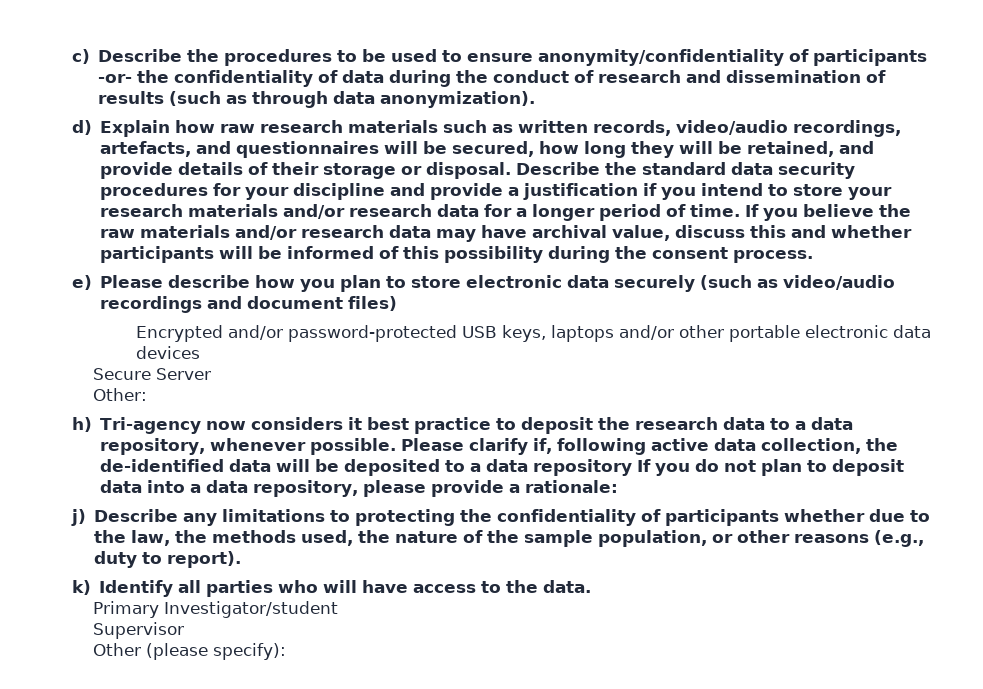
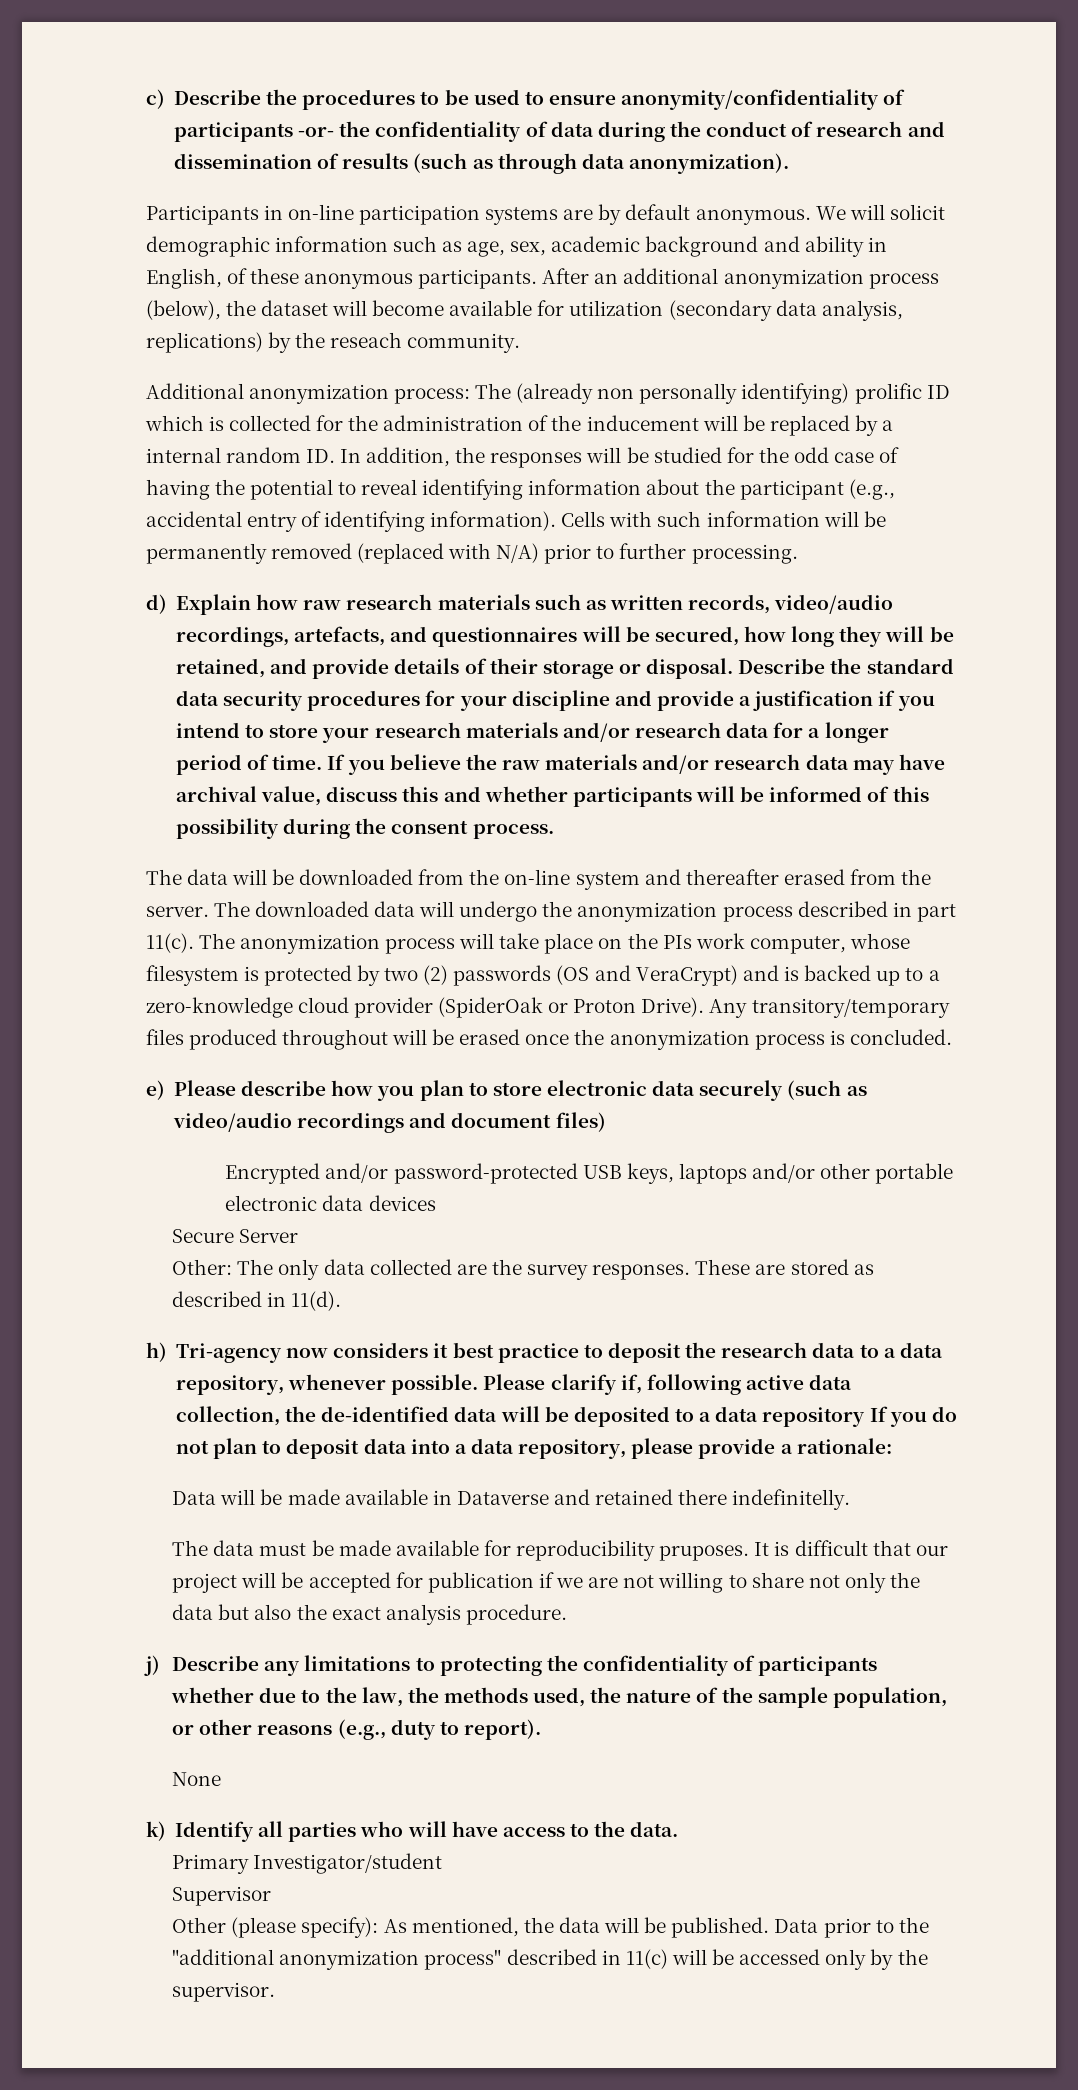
(536, 99) none -> [145,204,946,225] [145,236,887,257] [145,268,939,289] [145,300,903,321] [145,332,521,353] [145,383,950,404] [144,415,894,436] [145,447,900,468] [145,479,895,500] [145,511,886,532] [145,543,798,564] // Participants in on-line participation systems are by default anonymous. We will solicit demographic information such as age, sex, academic background and ability in English, of these anonymous participants. After an additional anonymization process (below), the dataset will become available for utilization (secondary data analysis, replications) by the reseach community. // Additional anonymization process: The (already non personally identifying) prolific ID which is collected for the administration of the inducement will be replaced by a internal random ID. In addition, the responses will be studied for the odd case of having the potential to reveal identifying information about the participant (e.g., accidental entry of identifying information). Cells with such information will be permanently removed (replaced with N/A) prior to further processing.
(814, 256) none -> [145,869,932,890] [145,901,957,922] [145,933,911,954] [145,965,940,986] [145,997,950,1018] [145,1029,953,1050] // The data will be downloaded from the on-line system and thereafter erased from the server. The downloaded data will undergo the anonymization process described in part 11(c). The anonymization process will take place on the PIs work computer, whose filesystem is protected by two (2) passwords (OS and VeraCrypt) and is backed up to a zero-knowledge cloud provider (SpiderOak or Proton Drive). Any transitory/temporary files produced throughout will be erased once the anonymization process is concluded.
(148, 394) none -> [237,1259,874,1280] [172,1291,342,1311] The only data collected are the survey responses. These are stored as described in 11(d).
(619, 486) none -> [172,1489,851,1510] [172,1540,948,1561] [172,1572,921,1593] [172,1604,567,1625] // Data will be made available in Dataverse and retained there indefinitelly. // The data must be made available for reproducibility pruposes. It is difficult that our project will be accepted for publication if we are not willing to share not only the data but also the exact analysis procedure.
(242, 559) none -> [172,1772,222,1786] // None
(287, 651) none -> [383,1917,929,1938] [172,1949,928,1970] [172,1982,276,2002] As mentioned, the data will be published. Data prior to the "additional anonymization process" described in 11(c) will be accessed only by the supervisor.

